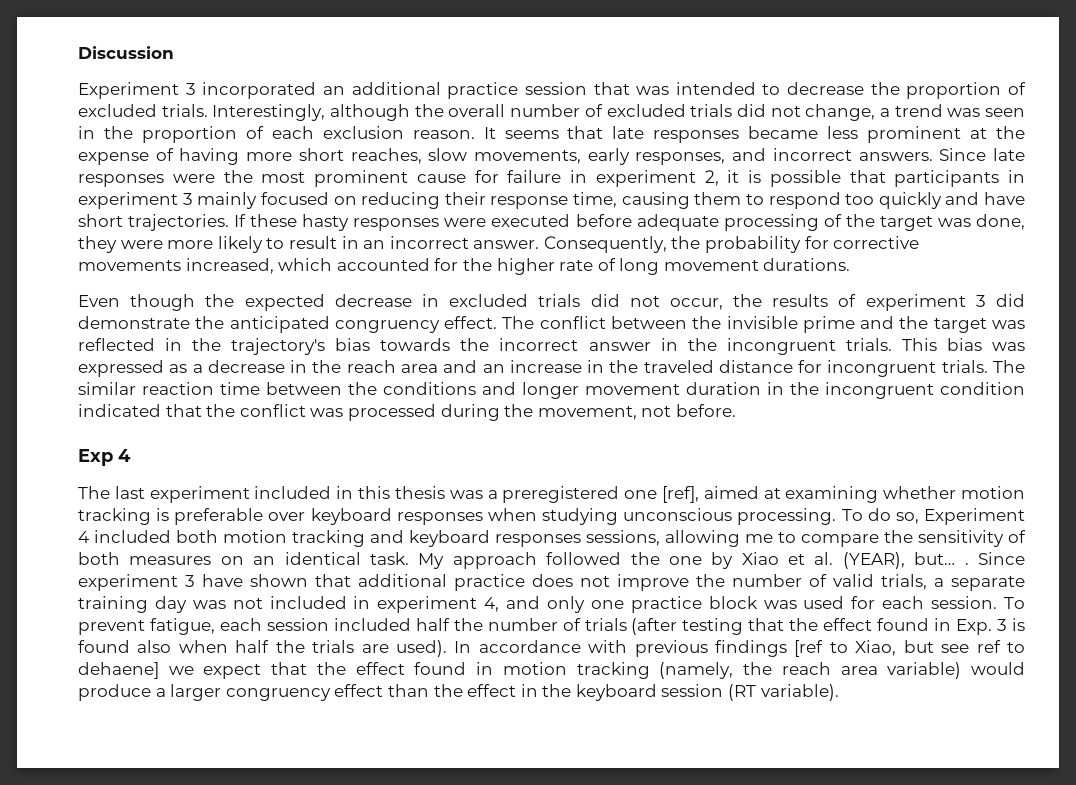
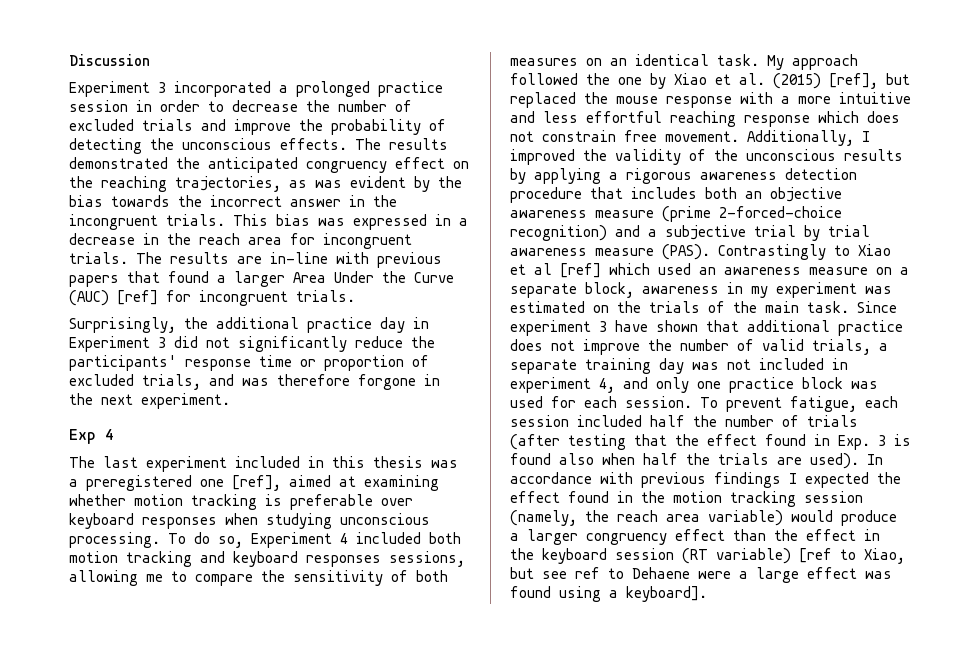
[322,82,1026,99] [78,104,1025,121] [78,126,1025,143] [78,148,1025,165] [78,170,1025,187] [78,192,1025,209] [78,214,1026,231] [78,236,920,253] [78,258,851,275] [78,294,1025,311] [78,316,1026,333] [78,338,326,355] an additional practice session that was intended to decrease the proportion of excluded trials. Interestingly, although the overall number of excluded trials did not change, a trend was seen in the proportion of each exclusion reason. It seems that late responses became less prominent at the expense of having more short reaches, slow movements, early responses, and incorrect answers. Since late responses were the most prominent cause for failure in experiment 2, it is possible that participants in experiment 3 mainly focused on reducing their response time, causing them to respond too quickly and have short trajectories. If these hasty responses were executed before adequate processing of the target was done, they were more likely to result in an incorrect answer. Consequently, the probability for corrective movements increased, which accounted for the higher rate of long movement durations. // Even though the expected decrease in excluded trials did not occur, the results of experiment 3 did demonstrate the anticipated congruency effect. The conflict between the invisible prime and the target was reflected in the trajectory's -> [279,81,443,97] [69,100,412,112] [69,119,446,135] [69,138,448,154] [69,157,469,173] [69,176,462,192] a prolonged practice session in order to decrease the number of excluded trials and improve the probability of detecting the unconscious effects. The results demonstrated the anticipated congruency effect on the reaching trajectories, as was evident by the
[169,364,188,373] as -> [435,214,451,226] in
[443,360,1026,377] [78,382,1025,399] [78,404,736,421] and an increase in the traveled distance for incongruent trials. The similar reaction time between the conditions and longer movement duration in the incongruent condition indicated that the conflict was processed during the movement, not before. -> [290,233,412,249] [69,252,442,268] [69,271,454,287] [69,290,355,306] [69,317,429,333] [69,336,435,352] [69,355,429,371] [69,374,440,390] [69,393,230,409] for incongruent trials. The results are in-line with previous papers that found a larger Area Under the Curve (AUC) [ref] for incongruent trials. // Surprisingly, the additional practice day in Experiment 3 did not significantly reduce the participants' response time or proportion of excluded trials, and was therefore forgone in the next experiment.
[842,552,969,569] (YEAR), but… . -> [773,73,910,89] [510,92,911,108] [510,111,900,127] [510,130,870,146] [510,149,903,165] [510,168,857,184] [510,187,842,203] [510,206,842,222] [510,225,870,241] [510,244,891,260] [510,263,909,278] [510,282,892,298] [510,301,849,313] (2015) [ref], but replaced the mouse response with a more intuitive and less effortful reaching response which does not constrain free movement. Additionally, I improved the validity of the unconscious results by applying a rigorous awareness detection procedure that includes both an objective awareness measure (prime 2-forced-choice recognition) and a subjective trial by trial awareness measure (PAS). Contrastingly to Xiao et al [ref] which used an awareness measure on a separate block, awareness in my experiment was estimated on the trials of the main task.
[794,640,1026,657] [78,662,650,679] [ref to Xiao, but see ref to dehaene] we expect that the effect found in motion tracking -> [789,472,901,488] [510,491,863,507] I expected the effect found in the motion tracking session
[760,684,839,701] variable). -> [716,548,905,564] [510,567,892,583] [510,586,707,602] variable) [ref to Xiao, but see ref to Dehaene were a large effect was found using a keyboard].

